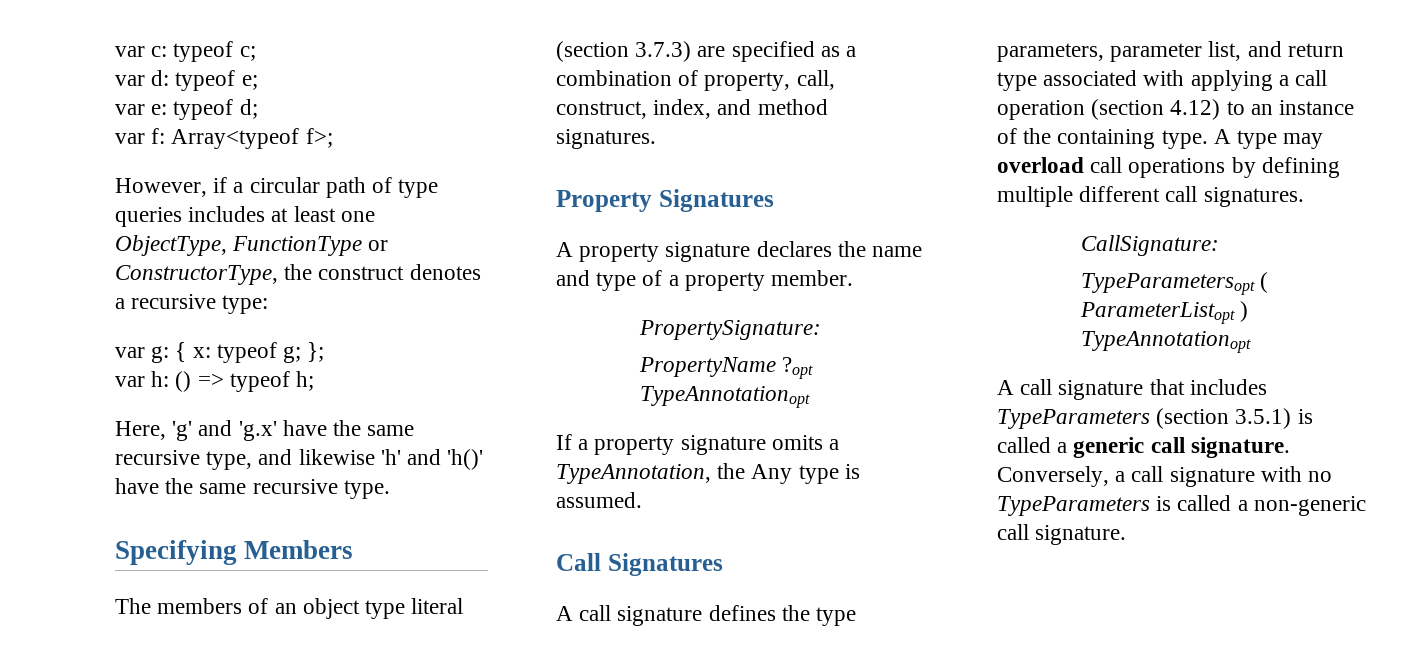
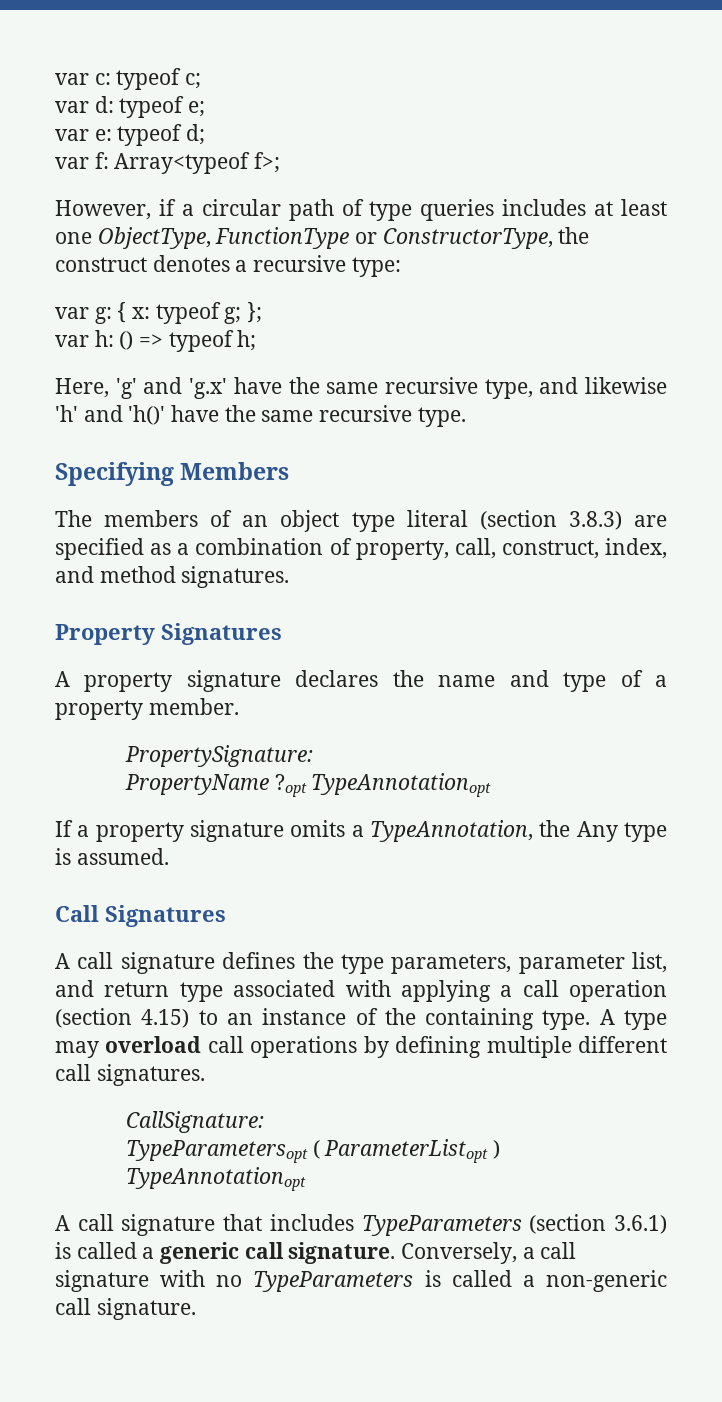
[635,41,692,62] 3.7.3) -> [568,511,622,530] 3.8.3)
[1170,99,1221,120] 4.12) -> [141,1009,190,1028] 4.15)
[1235,408,1292,429] 3.5.1) -> [613,1215,667,1234] 3.6.1)

